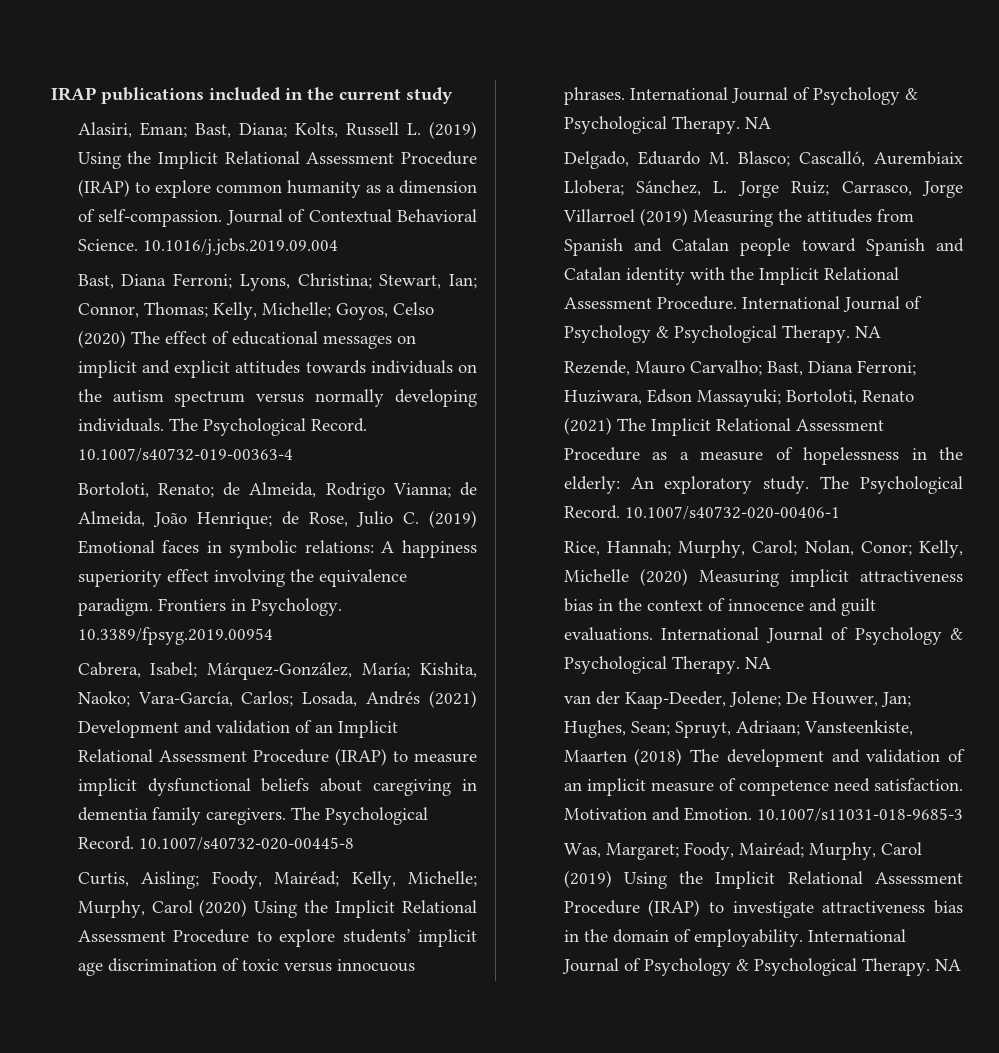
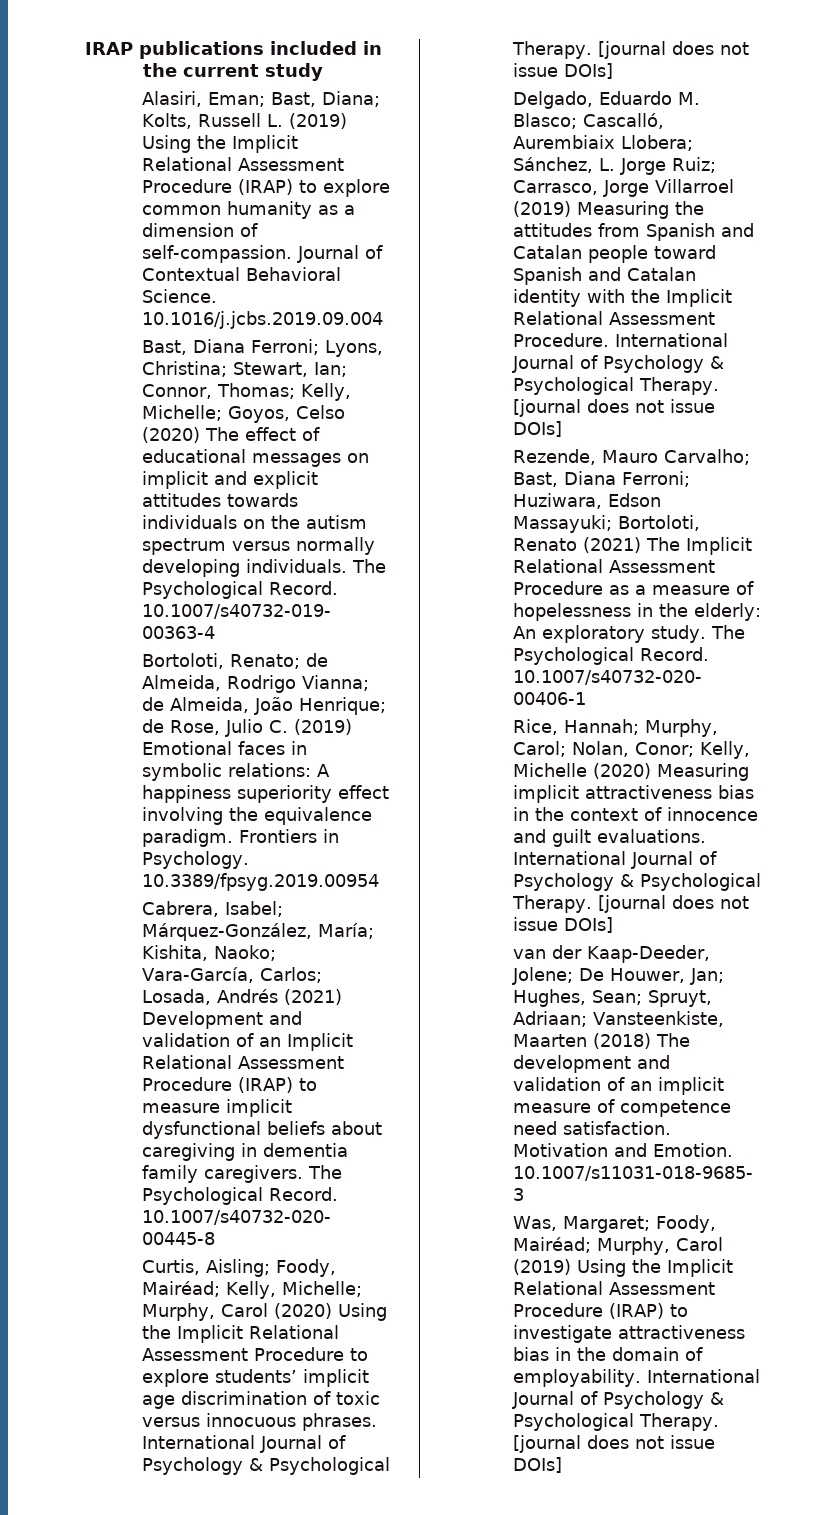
[744,117,771,129] NA -> [598,41,750,59] [513,63,614,79] [journal does not issue DOIs]
[854,326,881,338] NA -> [513,399,716,417] [513,421,563,437] [journal does not issue DOIs]
[744,657,771,669] NA -> [598,895,750,913] [513,917,614,933] [journal does not issue DOIs]
[934,959,961,971] NA -> [513,1435,716,1453] [513,1457,563,1473] [journal does not issue DOIs]

